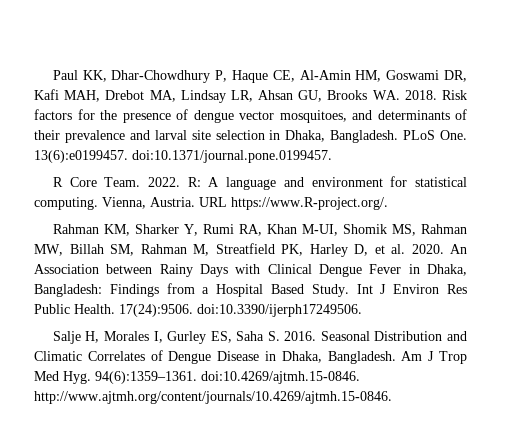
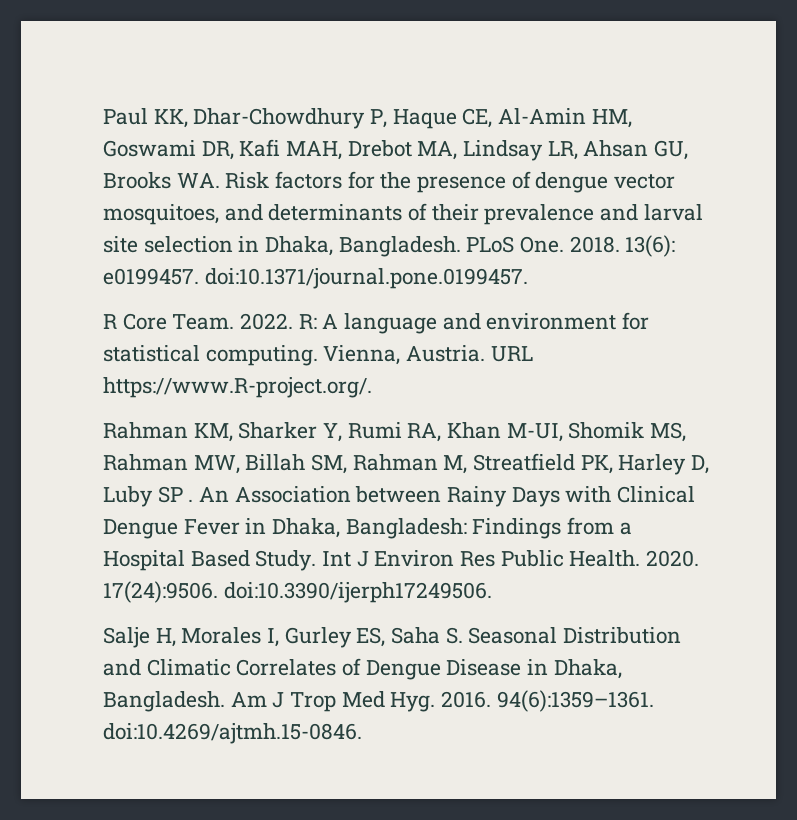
[404,90,437,100] 2018. -> (220, 180) none
[34,150,128,163] 13(6):e0199457. -> [569,235,676,257] [103,268,199,285] 2018. 13(6): e0199457.
[374,244,444,254] et al. 2020. -> [103,486,194,507] Luby SP .
(115, 309) none -> [646,550,700,567] 2020.
[284,331,317,341] 2016. -> (463, 635) none
(91, 377) none -> [441,691,492,708] 2016.
[34,391,392,404] http://www.ajtmh.org/content/journals/10.4269/ajtmh.15-0846. -> (362, 733) none

